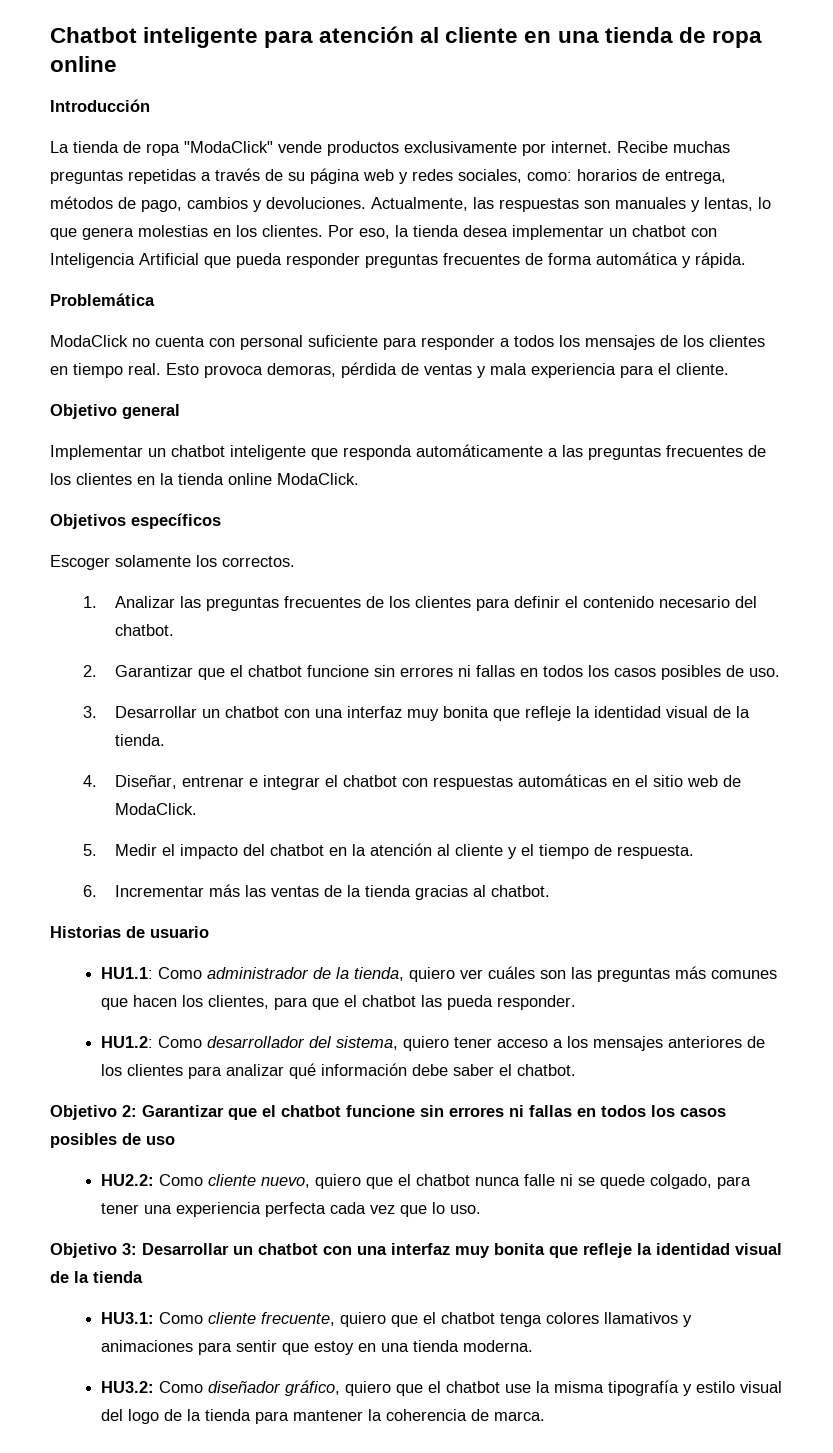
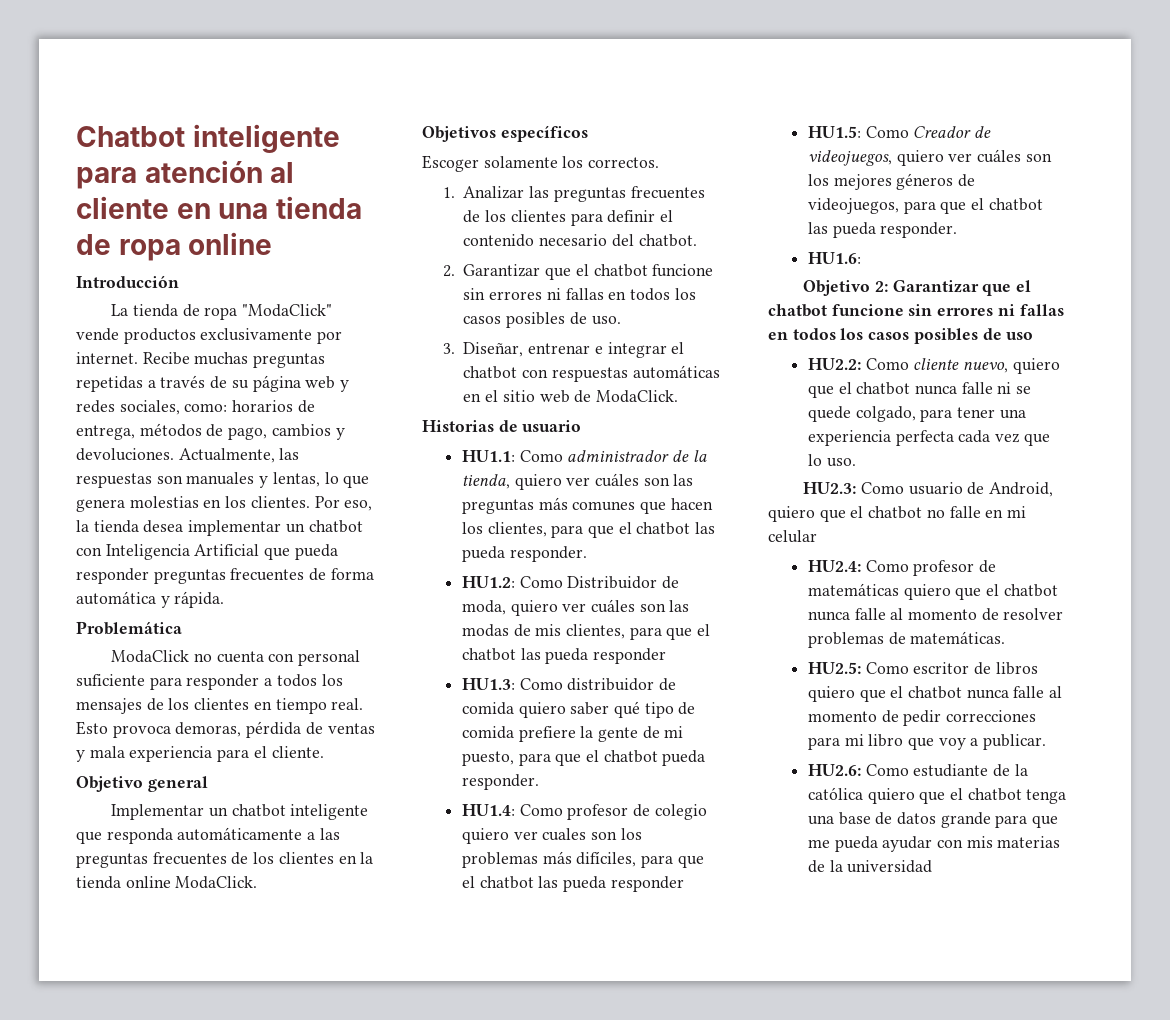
[115,706,751,721] [115,734,166,746] [82,775,97,787] Desarrollar un chatbot con una interfaz muy bonita que refleje la identidad visual de la tienda. // 4. -> (455, 348) none
[82,843,695,859] [82,884,551,900] // 5. Medir el impacto del chatbot en la atención al cliente y el tiempo de respuesta. // 6. Incrementar más las ventas de la tienda gracias al chatbot. -> (678, 396) none
[206,1036,765,1051] [100,1063,576,1079] desarrollador del sistema, quiero tener acceso a los mensajes anteriores de los clientes para analizar qué información debe saber el chatbot. -> [567,576,680,589] [461,599,690,616] [461,624,711,640] [461,648,667,664] [461,678,677,691] [461,701,696,718] [461,726,684,742] [461,750,706,766] [461,774,539,790] [461,804,707,820] [461,828,642,844] [461,851,704,868] [461,876,684,892] [807,126,992,138] [807,149,1052,166] [807,173,976,190] [807,198,1043,214] [807,222,958,238] [807,252,861,264] Distribuidor de moda, quiero ver cuáles son las modas de mis clientes, para que el chatbot las pueda responder // HU1.3: Como distribuidor de comida quiero saber qué tipo de comida prefiere la gente de mi puesto, para que el chatbot pueda responder. // HU1.4: Como profesor de colegio quiero ver cuales son los problemas más difíciles, para que el chatbot las pueda responder // HU1.5: Como Creador de videojuegos, quiero ver cuáles son los mejores géneros de videojuegos, para que el chatbot las pueda responder. // HU1.6:
[50,1243,782,1258] [50,1271,143,1283] [100,1312,335,1326] Objetivo 3: Desarrollar un chatbot con una interfaz muy bonita que refleje la identidad visual de la tienda // HU3.1: Como cliente frecuente, -> [803,482,1054,497] [768,506,1027,522] [768,530,817,543] [807,560,997,576] [807,583,1058,600] [807,608,1064,621] [807,631,1006,648] [807,662,1038,675] [807,686,1063,702] [807,710,1037,726] [807,734,1047,750] [807,764,1028,777] [807,787,863,800] HU2.3: Como usuario de Android, quiero que el chatbot no falle en mi celular // HU2.4: Como profesor de matemáticas quiero que el chatbot nunca falle al momento de resolver problemas de matemáticas. // HU2.5: Como escritor de libros quiero que el chatbot nunca falle al momento de pedir correcciones para mi libro que voy a publicar. // HU2.6: Como estudiante de la católica
[545,1312,692,1327] [100,1340,533,1355] [100,1380,782,1396] [100,1409,545,1424] colores llamativos y animaciones para sentir que estoy en una tienda moderna. // HU3.2: Como diseñador gráfico, quiero que el chatbot use la misma tipografía y estilo visual del logo de la tienda para mantener la coherencia de marca. -> [807,812,1059,828] [807,836,1061,852] [807,860,933,873] una base de datos grande para que me pueda ayudar con mis materias de la universidad

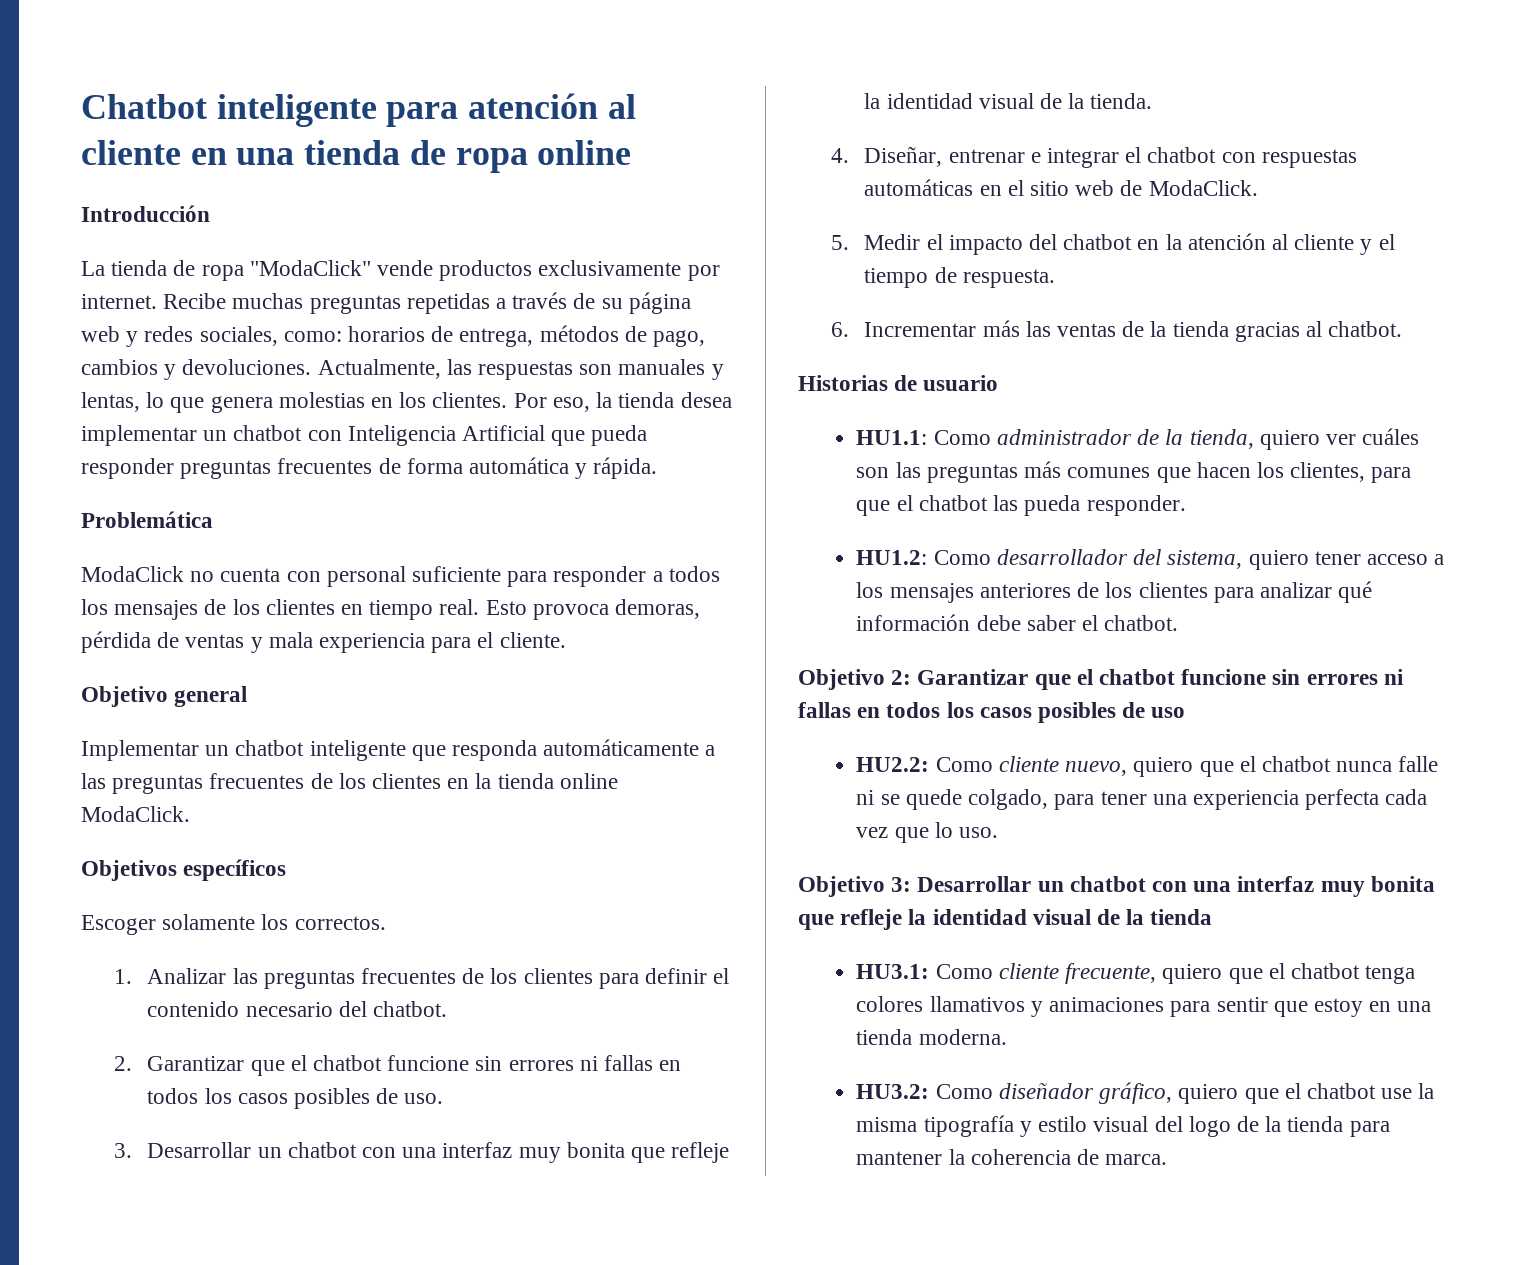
(455, 348) none -> [147,1142,730,1163] [864,93,1153,109] [831,148,850,163] Desarrollar un chatbot con una interfaz muy bonita que refleje la identidad visual de la tienda. // 4.
(678, 396) none -> [831,233,1395,255] [864,267,1055,288] [831,320,1403,342] // 5. Medir el impacto del chatbot en la atención al cliente y el tiempo de respuesta. // 6. Incrementar más las ventas de la tienda gracias al chatbot.
[567,576,680,589] [461,599,690,616] [461,624,711,640] [461,648,667,664] [461,678,677,691] [461,701,696,718] [461,726,684,742] [461,750,706,766] [461,774,539,790] [461,804,707,820] [461,828,642,844] [461,851,704,868] [461,876,684,892] [807,126,992,138] [807,149,1052,166] [807,173,976,190] [807,198,1043,214] [807,222,958,238] [807,252,861,264] Distribuidor de moda, quiero ver cuáles son las modas de mis clientes, para que el chatbot las pueda responder // HU1.3: Como distribuidor de comida quiero saber qué tipo de comida prefiere la gente de mi puesto, para que el chatbot pueda responder. // HU1.4: Como profesor de colegio quiero ver cuales son los problemas más difíciles, para que el chatbot las pueda responder // HU1.5: Como Creador de videojuegos, quiero ver cuáles son los mejores géneros de videojuegos, para que el chatbot las pueda responder. // HU1.6: -> [996,549,1445,570] [856,581,1373,603] [856,614,1179,631] desarrollador del sistema, quiero tener acceso a los mensajes anteriores de los clientes para analizar qué información debe saber el chatbot.
[803,482,1054,497] [768,506,1027,522] [768,530,817,543] [807,560,997,576] [807,583,1058,600] [807,608,1064,621] [807,631,1006,648] [807,662,1038,675] [807,686,1063,702] [807,710,1037,726] [807,734,1047,750] [807,764,1028,777] [807,787,863,800] HU2.3: Como usuario de Android, quiero que el chatbot no falle en mi celular // HU2.4: Como profesor de matemáticas quiero que el chatbot nunca falle al momento de resolver problemas de matemáticas. // HU2.5: Como escritor de libros quiero que el chatbot nunca falle al momento de pedir correcciones para mi libro que voy a publicar. // HU2.6: Como estudiante de la católica -> [798,876,1435,897] [798,909,1213,930] [856,963,1157,984] Objetivo 3: Desarrollar un chatbot con una interfaz muy bonita que refleje la identidad visual de la tienda // HU3.1: Como cliente frecuente,
[807,812,1059,828] [807,836,1061,852] [807,860,933,873] una base de datos grande para que me pueda ayudar con mis materias de la universidad -> [856,996,1432,1017] [856,1029,1007,1045] [856,1082,1435,1104] [856,1115,1390,1137] [856,1149,1168,1165] colores llamativos y animaciones para sentir que estoy en una tienda moderna. // HU3.2: Como diseñador gráfico, quiero que el chatbot use la misma tipografía y estilo visual del logo de la tienda para mantener la coherencia de marca.

